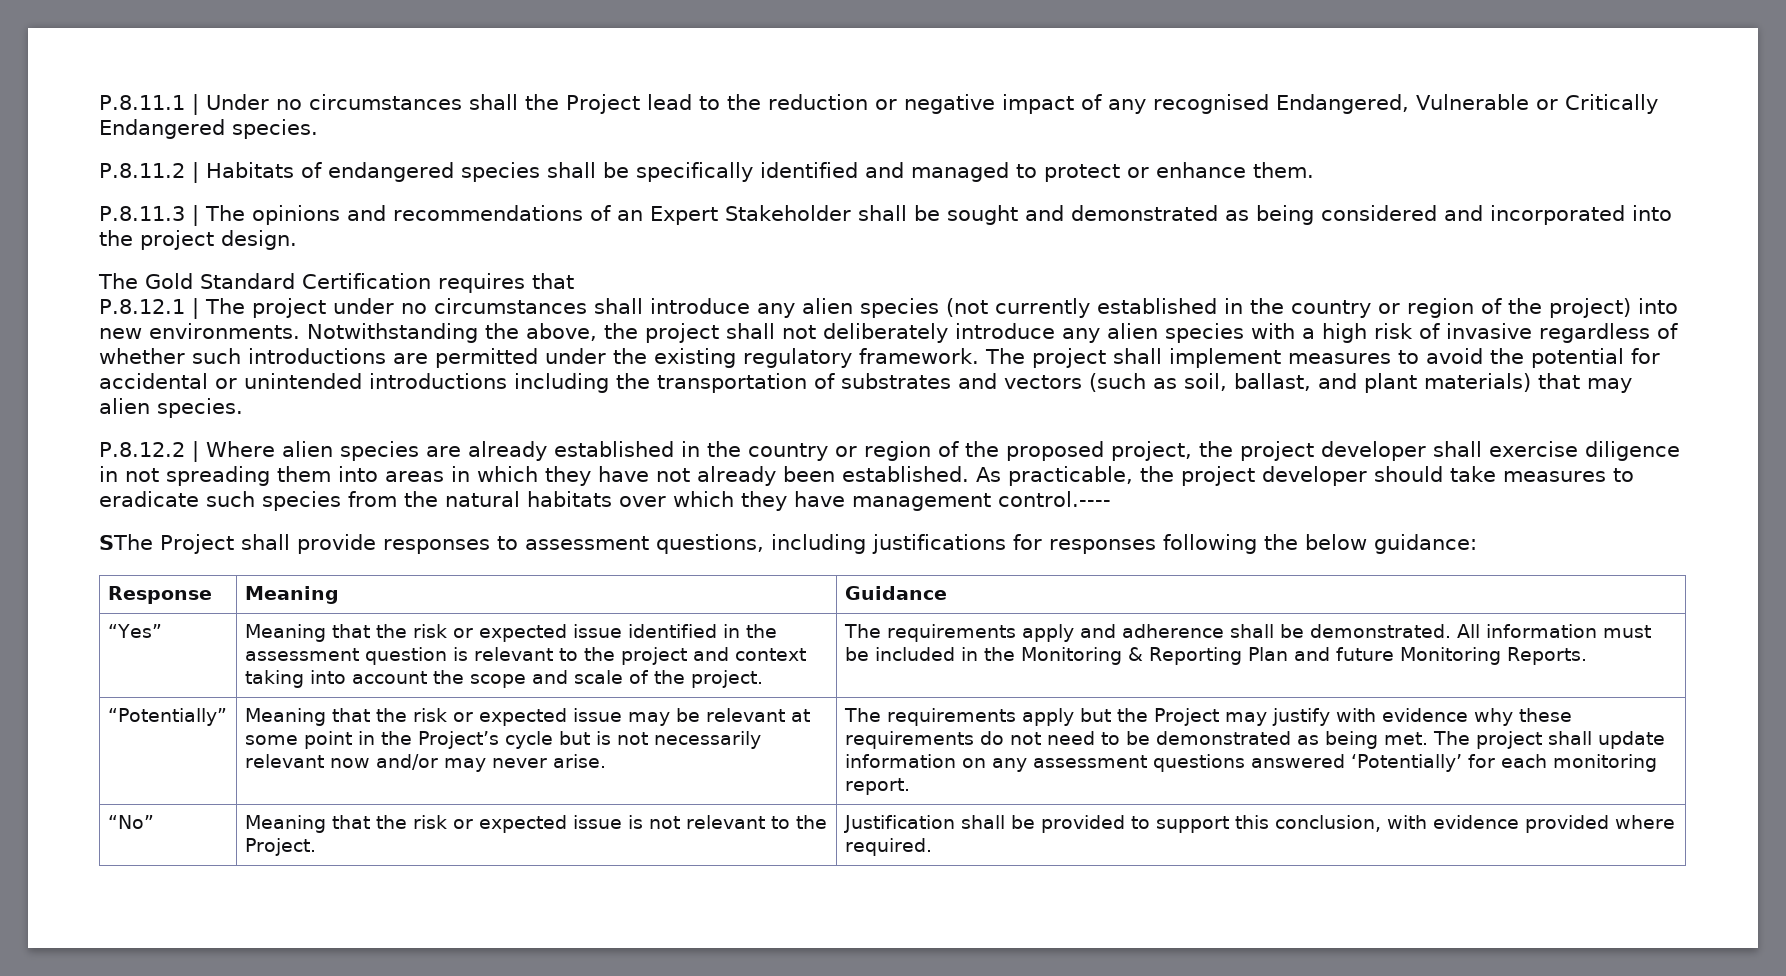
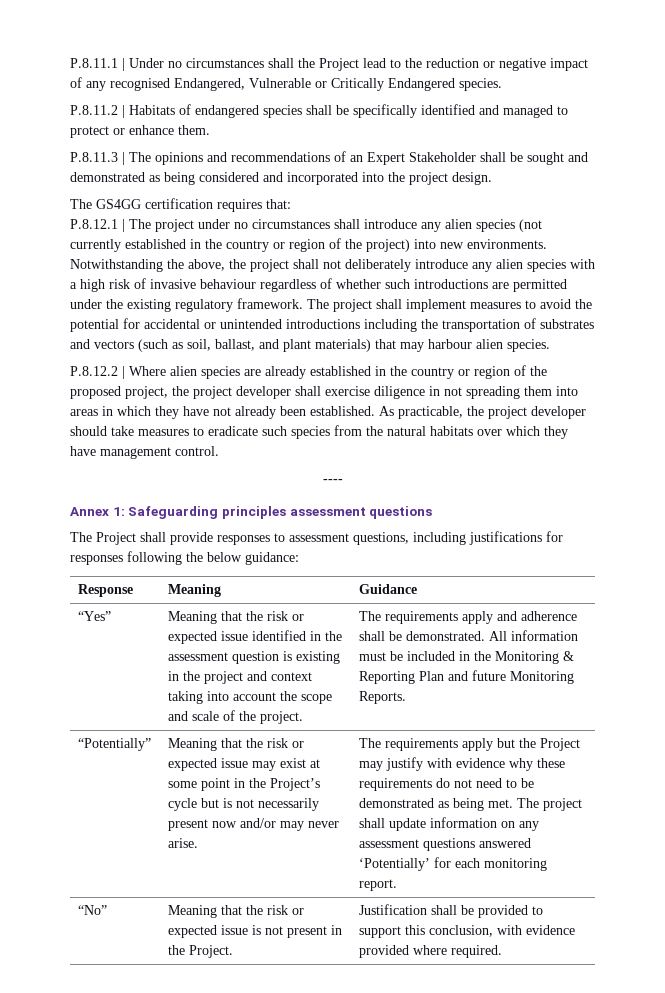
[145,273,574,293] Gold Standard Certification requires that -> [96,198,291,212] GS4GG certification requires that:
(1532, 331) none -> [200,279,256,289] behaviour
(1632, 385) none -> [428,339,472,349] harbour
[998,491,1111,507] [99,534,153,550] control.---- // SThe -> [175,446,219,456] [322,479,343,483] [70,506,433,519] [70,532,92,542] control. // ---- // Annex 1: Safeguarding principles assessment questions // The
[473,647,578,661] relevant to -> [296,651,341,664] [168,671,180,681] existing in
[675,708,785,722] be relevant -> [280,758,307,768] exist
[244,754,324,768] relevant -> [168,819,209,831] present
[685,815,790,829] relevant to -> [287,925,343,938] present in

